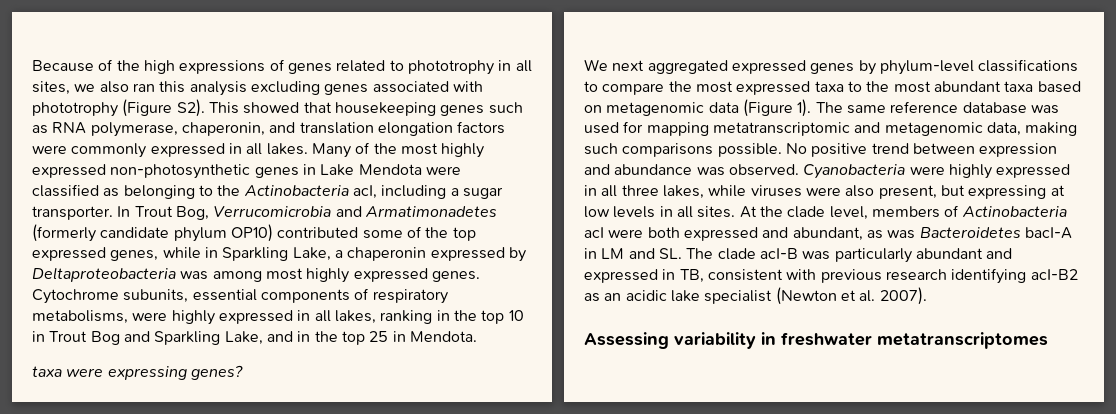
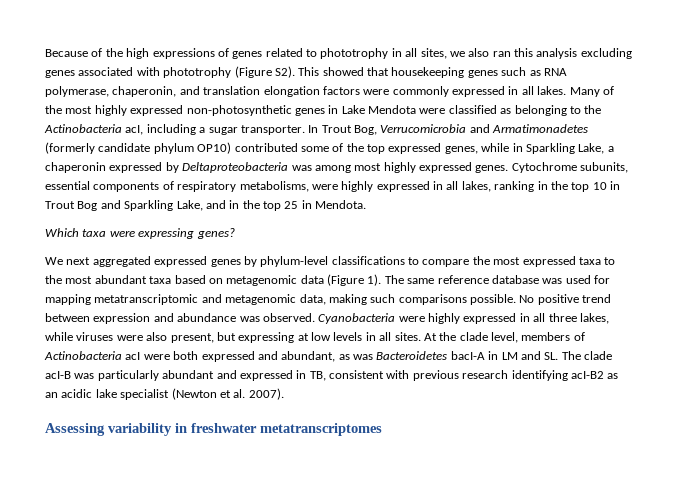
(477, 336) none -> [45,228,79,237] Which

